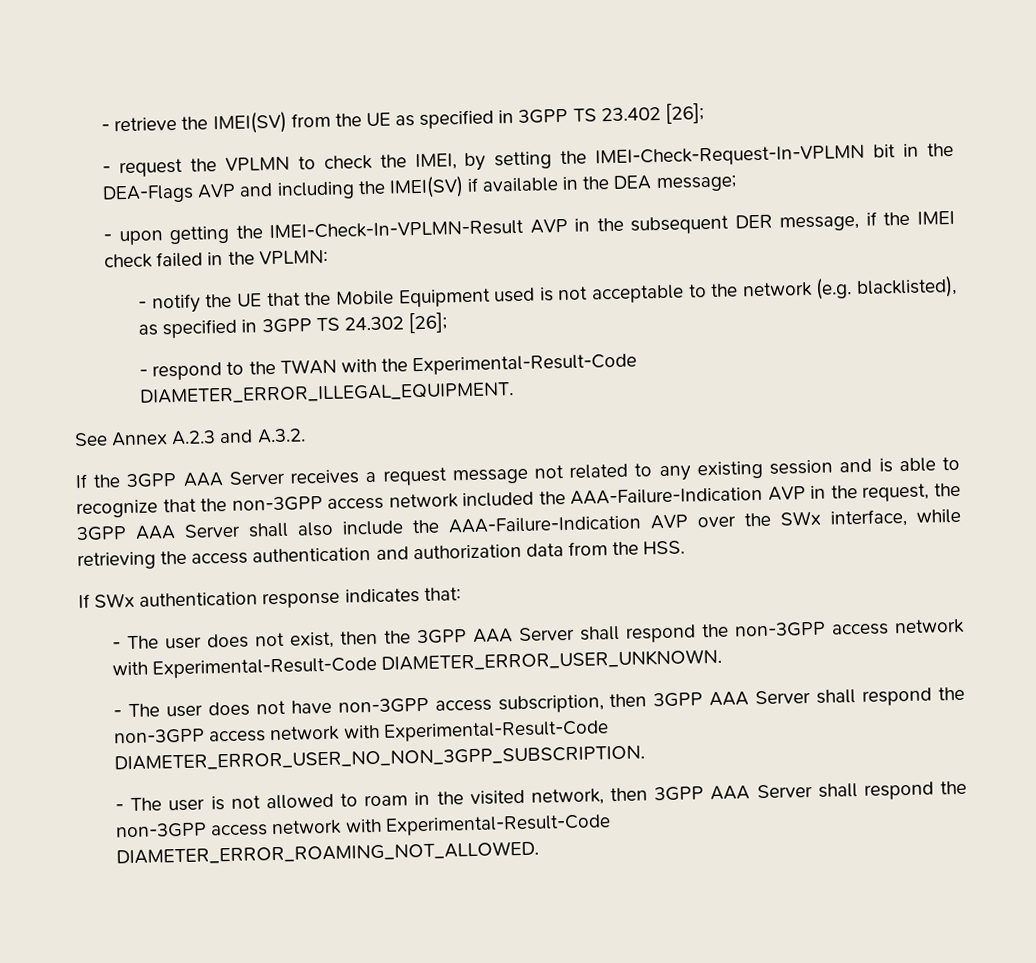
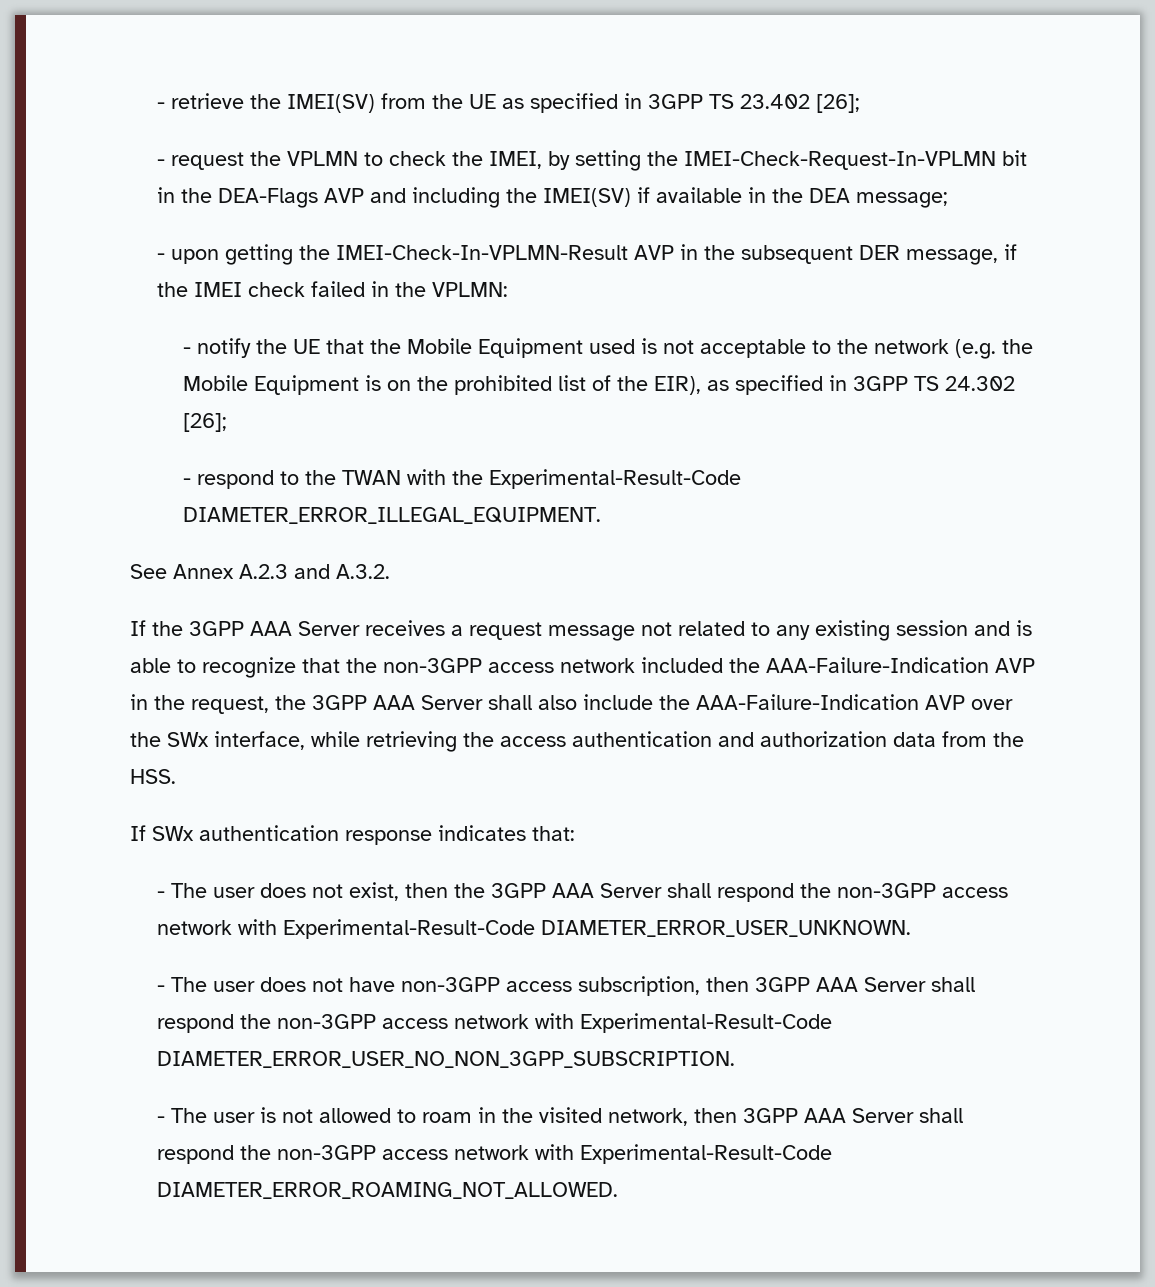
[855,275,957,299] blacklisted), -> [1002,339,1034,354] [183,375,702,395] the Mobile Equipment is on the prohibited list of the EIR),

